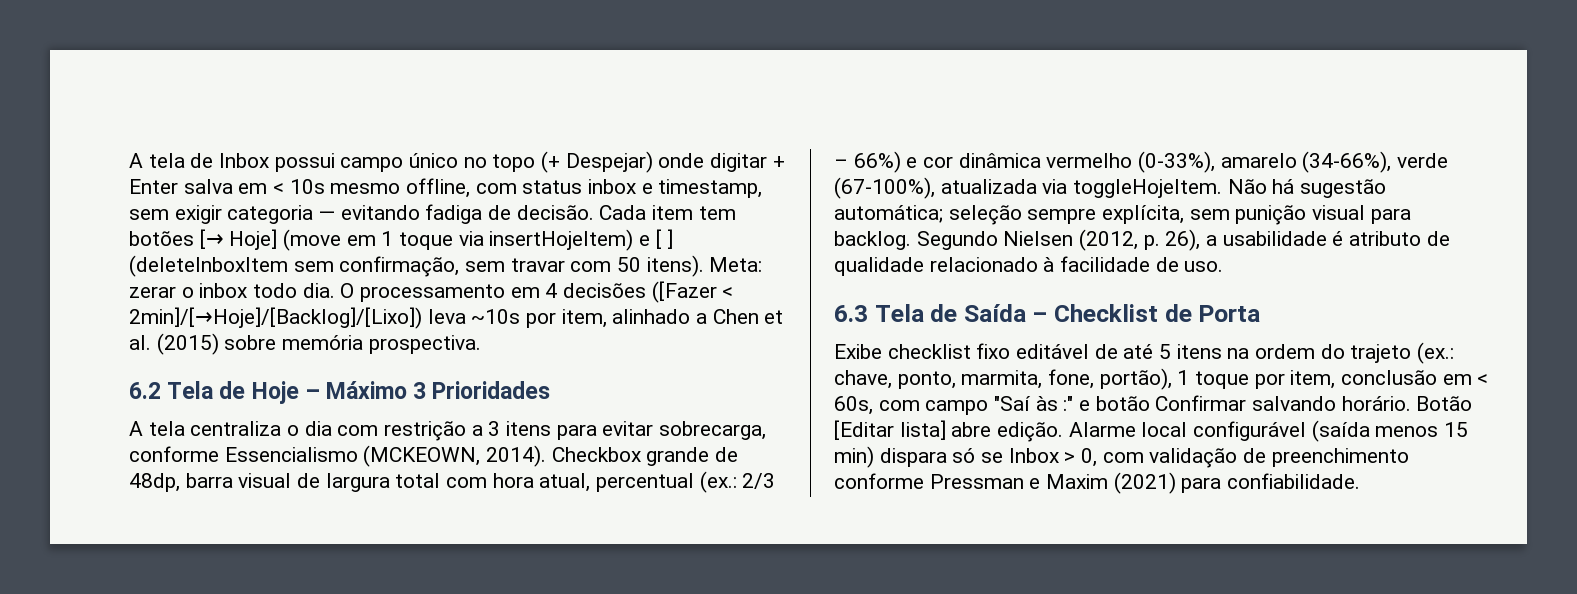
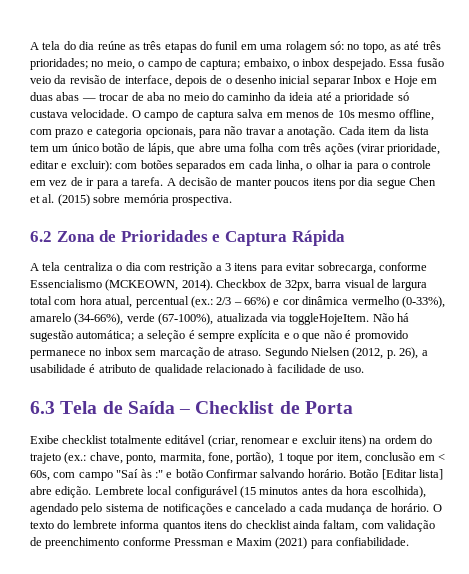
[129,151,785,173] [129,178,763,198] [129,204,736,224] [129,229,674,251] [129,255,763,277] [129,281,734,303] [129,307,708,329] A tela de Inbox possui campo único no topo (+ Despejar) onde digitar + Enter salva em < 10s mesmo offline, com status inbox e timestamp, sem exigir categoria — evitando fadiga de decisão. Cada item tem botões [→ Hoje] (move em 1 toque via insertHojeItem) e [ ] (deleteInboxItem sem confirmação, sem travar com 50 itens). Meta: zerar o inbox todo dia. O processamento em 4 decisões ([Fazer < 2min]/[→Hoje]/[Backlog]/[Lixo]) leva ~10s por item, alinhado a -> [30,41,441,53] [30,58,444,70] [30,75,438,87] [30,92,409,104] [30,109,434,121] [30,126,429,138] [30,143,441,155] [30,160,432,172] [30,177,406,189] A tela do dia reúne as três etapas do funil em uma rolagem só: no topo, as até três prioridades; no meio, o campo de captura; embaixo, o inbox despejado. Essa fusão veio da revisão de interface, depois de o desenho inicial separar Inbox e Hoje em duas abas — trocar de aba no meio do caminho da ideia até a prioridade só custava velocidade. O campo de captura salva em menos de 10s mesmo offline, com prazo e categoria opcionais, para não travar a anotação. Cada item da lista tem um único botão de lápis, que abre uma folha com três ações (virar prioridade, editar e excluir): com botões separados em cada linha, o olhar ia para o controle em vez de ir para a tarefa. A decisão de manter poucos itens por dia segue
[167,381,551,404] Tela de Hoje – Máximo 3 Prioridades -> [56,230,345,246] Zona de Prioridades e Captura Rápida
[646,447,739,466] [129,473,180,492] grande de 48dp, -> [269,279,312,291] de 32px,
[948,205,1411,225] [834,231,911,250] seleção sempre explícita, sem punição visual para backlog. -> [137,330,408,342] [30,347,262,359] a seleção é sempre explícita e o que não é promovido permanece no inbox sem marcação de atraso.
[976,343,1222,359] fixo editável de até 5 itens -> [109,435,366,447] totalmente editável (criar, renomear e excluir itens)
[1068,422,1136,437] Alarme -> [94,486,144,495] Lembrete
[1311,420,1469,442] [834,446,1098,468] (saída menos 15 min) dispara só se Inbox > 0, -> [239,486,426,498] [30,503,442,515] [30,520,359,532] (15 minutos antes da hora escolhida), agendado pelo sistema de notificações e cancelado a cada mudança de horário. O texto do lembrete informa quantos itens do checklist ainda faltam,

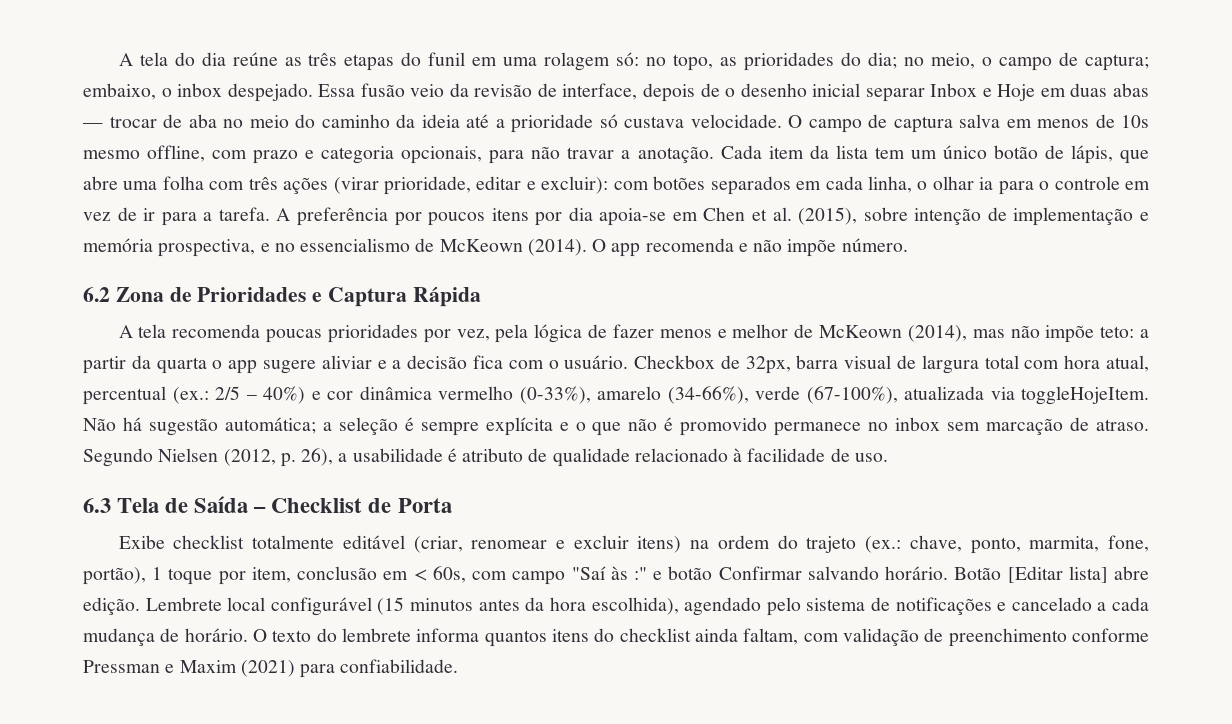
[404,41,441,50] [30,58,88,70] até três prioridades; -> [744,52,898,71] prioridades do dia;
[179,177,272,186] decisão de manter -> [296,207,422,226] preferência por
[376,179,406,189] segue -> [599,208,698,226] apoia-se em
[57,194,232,206] (2015) sobre memória prospectiva. -> [798,207,1150,226] [83,238,908,257] (2015), sobre intenção de implementação e memória prospectiva, e no essencialismo de McKeown (2014). O app recomenda e não impõe número.
[63,262,427,274] [30,279,213,291] centraliza o dia com restrição a 3 itens para evitar sobrecarga, conforme Essencialismo (MCKEOWN, 2014). -> [172,324,1149,343] [83,355,629,374] recomenda poucas prioridades por vez, pela lógica de fazer menos e melhor de McKeown (2014), mas não impõe teto: a partir da quarta o app sugere aliviar e a decisão fica com o usuário.
[216,296,270,308] 2/3 – 66%) -> [215,386,305,404] 2/5 – 40%)

